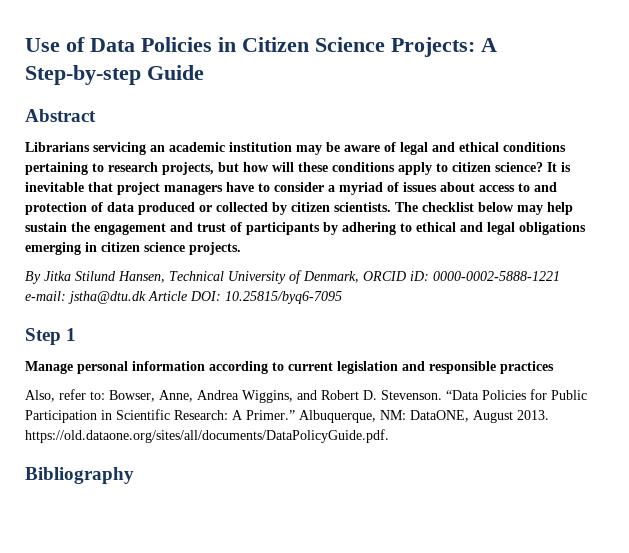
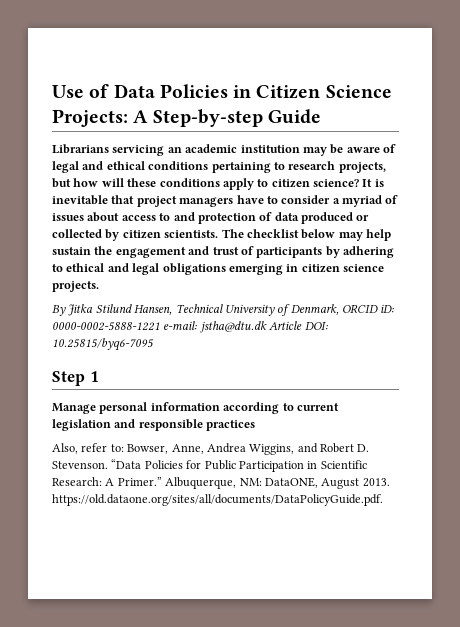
[25,109,96,122] // Abstract -> (321, 116) none
[25,467,134,484] // Bibliography -> (383, 500) none

